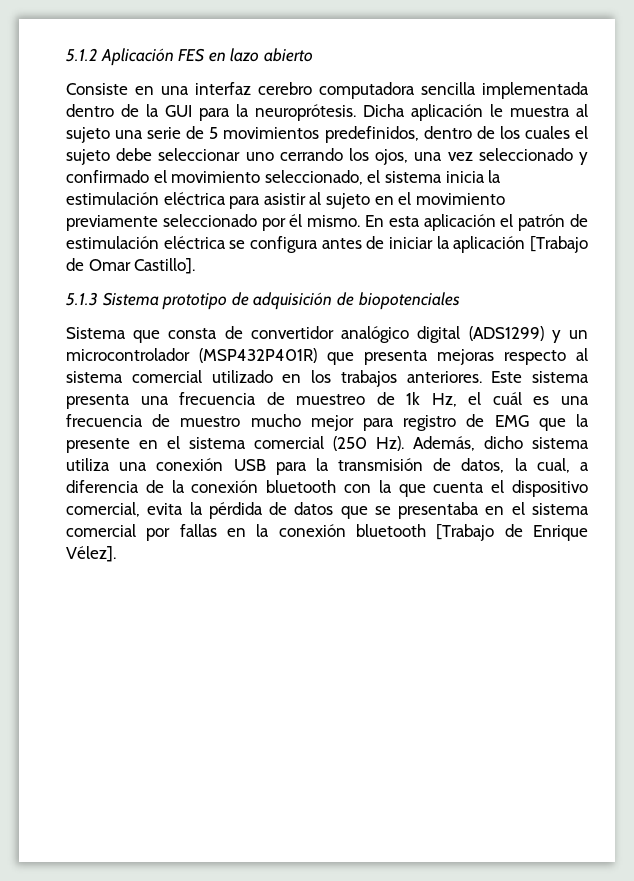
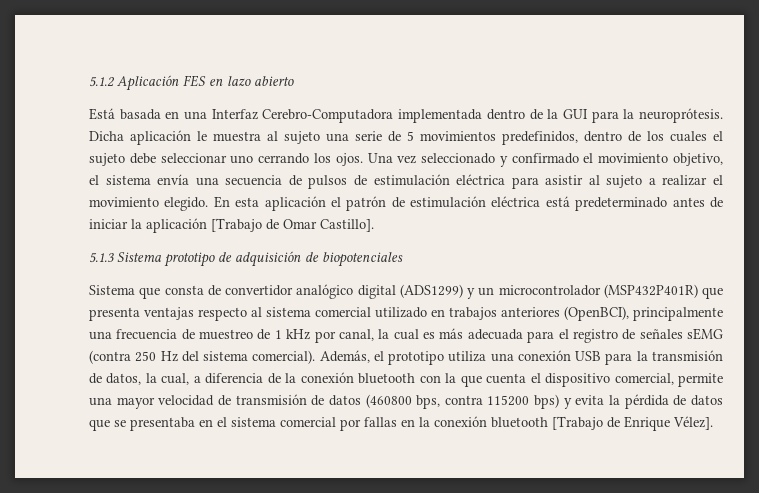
[66,82,476,99] Consiste en una interfaz cerebro computadora sencilla -> [89,108,394,123] Está basada en una Interfaz Cerebro-Computadora
[375,149,443,165] ojos, una -> [335,153,393,166] ojos. Una
[264,170,502,185] seleccionado, el sistema inicia la -> [672,153,723,166] [89,174,367,189] objetivo, el sistema envía una secuencia de pulsos de
[374,192,505,205] [66,214,361,231] en el movimiento previamente seleccionado por él mismo. -> [648,175,723,186] [89,197,209,211] a realizar el movimiento elegido.
[229,236,318,253] se configura -> [545,196,668,211] está predeterminado
[437,349,494,365] mejoras -> [144,307,194,320] ventajas
[311,370,589,387] [66,394,130,409] los trabajos anteriores. Este sistema presenta -> [449,306,723,321] trabajos anteriores (OpenBCI), principalmente
[406,392,589,407] [66,414,589,431] [66,436,589,453] 1k Hz, el cuál es una frecuencia de muestro mucho mejor para registro de EMG que la presente en el sistema comercial (250 Hz). Además, dicho sistema -> [274,328,723,343] [89,350,445,365] 1 kHz por canal, la cual es más adecuada para el registro de señales sEMG (contra 250 Hz del sistema comercial). Además, el prototipo
(140, 509) none -> [678,373,724,387] [89,394,572,409] permite una mayor velocidad de transmisión de datos (460800 bps, contra 115200 bps) y

